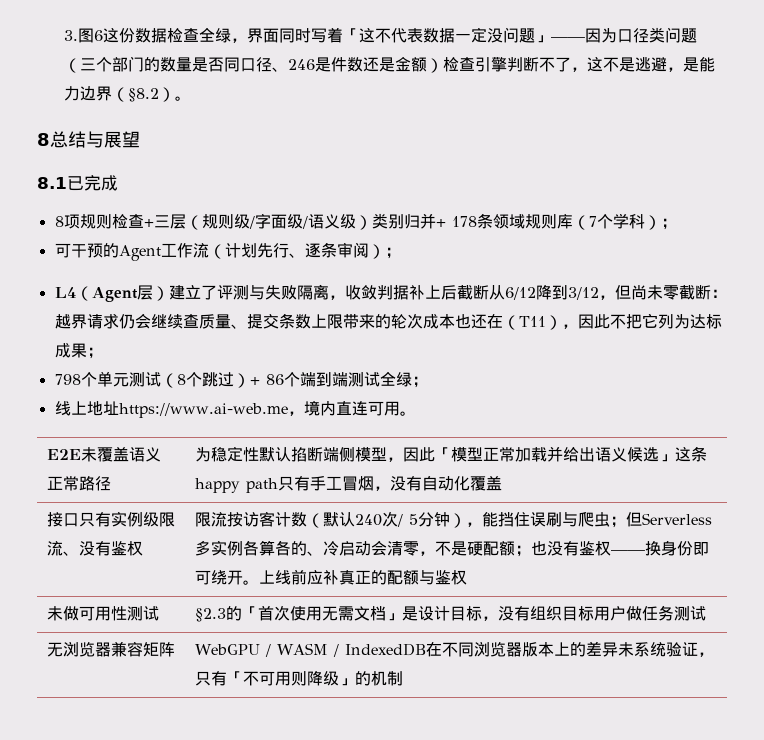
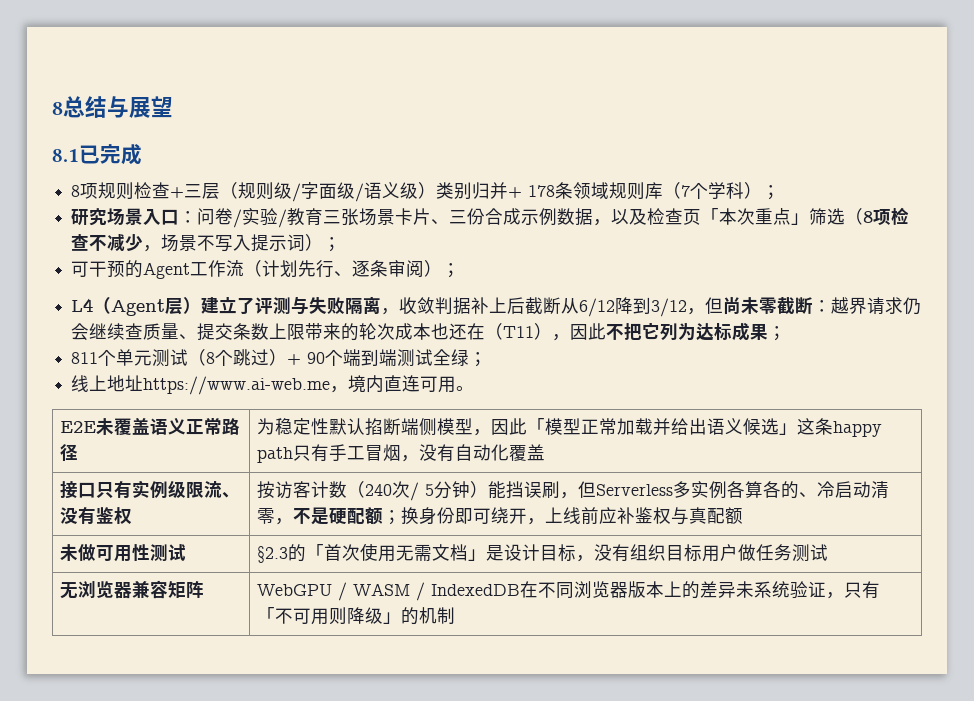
[63,27,697,43] [63,56,715,73] [63,86,191,102] 3.图6这份数据检查全绿，界面同时写着「这不代表数据一定没问题」——因为口径类问题（三个部门的数量是否同口径、246是件数还是金额）检查引擎判断不了，这不是逃避，是能力边界（§8.2）。 // -> (52, 108) none
(677, 224) none -> [71,207,910,228] [71,234,342,252] // 研究场景入口：问卷/实验/教育三张场景卡片、三份合成示例数据，以及检查页「本次重点」筛选（8项检查不减少，场景不写入提示词）；
[54,374,81,385] 798 -> [71,352,99,364] 811
[265,374,284,385] 86 -> [307,352,326,364] 90
[194,512,227,527] 限流 -> (133, 515) none
[322,512,355,527] 默认 -> (366, 489) none
[465,511,626,528] ，能挡住误刷与爬虫； -> [488,481,579,499] 能挡误刷，
[370,540,387,556] 会 -> (872, 489) none
[530,541,645,556] 也没有鉴权—— -> (402, 517) none
[242,580,259,585] 。 -> [527,518,546,525] ，
[338,570,467,585] 真正的配额与鉴权 -> [635,507,744,525] 鉴权与真配额

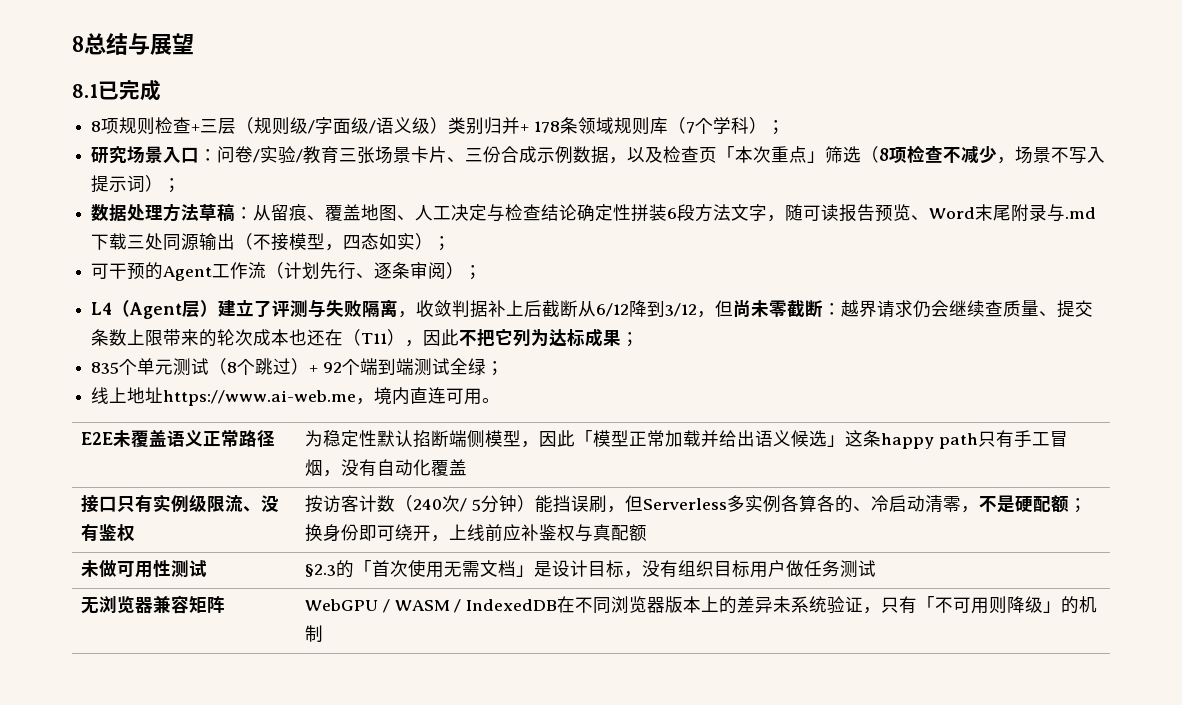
(342, 244) none -> [91,203,1097,222] [91,233,452,251] // 数据处理方法草稿：从留痕、覆盖地图、人工决定与检查结论确定性拼装6段方法文字，随可读报告预览、Word末尾附录与.md下载三处同源输出（不接模型，四态如实）；
[71,352,99,364] 811 -> [91,362,120,374] 835
[307,352,326,364] 90 -> [322,362,342,373] 92

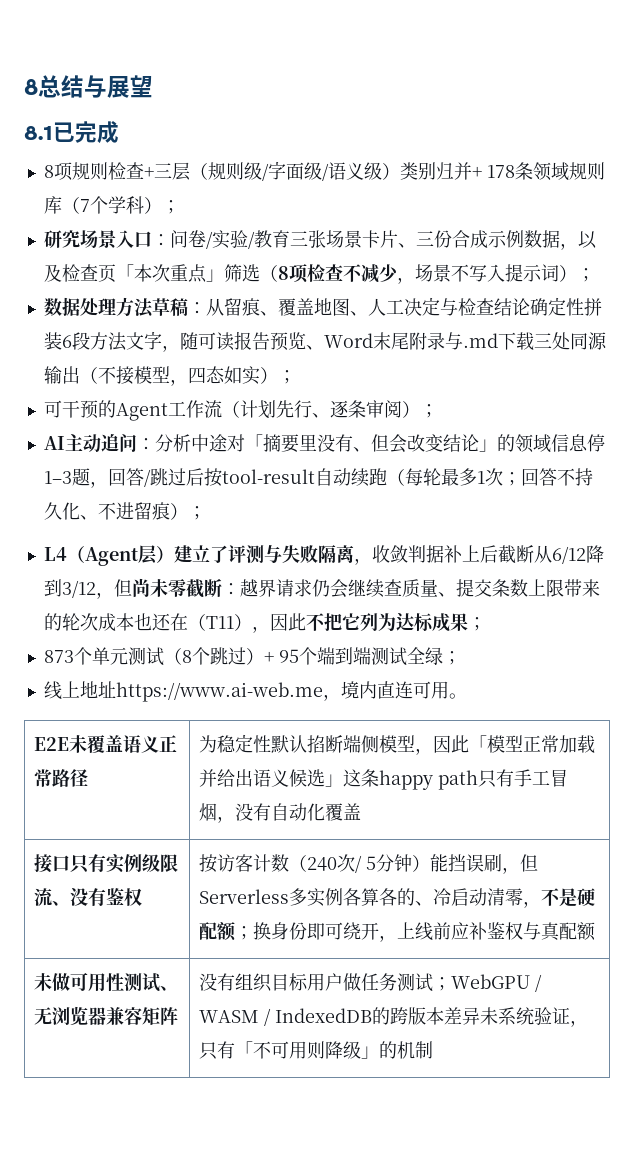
(483, 272) none -> [43,434,605,453] [43,468,593,488] [43,502,206,520] // AI主动追问：分析中途对「摘要里没有、但会改变结论」的领域信息停1–3题，回答/跳过后按tool-result自动续跑（每轮最多1次；回答不持久化、不进留痕）；
[91,362,120,374] 835 -> [43,650,74,663] 873
[322,362,342,373] 92 -> [278,649,299,663] 95
[305,559,643,578] | §2.3的「首次使用无需文档」是设计目标， -> [159,986,178,991] [33,1006,178,1025] 、无浏览器兼容矩阵 |
[81,595,226,614] // 无浏览器兼容矩阵 | -> [432,977,451,991] ；
[557,596,738,614] 在不同浏览器版本上的 -> [371,1007,444,1025] 的跨版本

